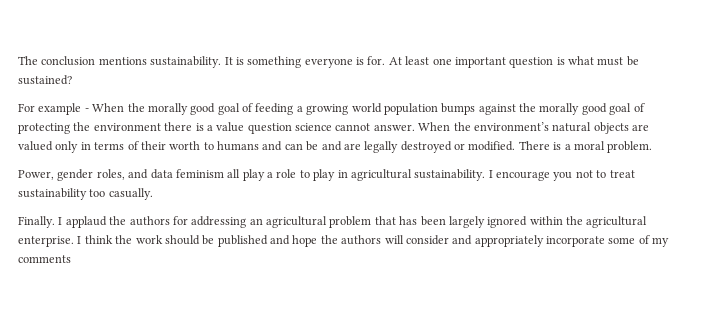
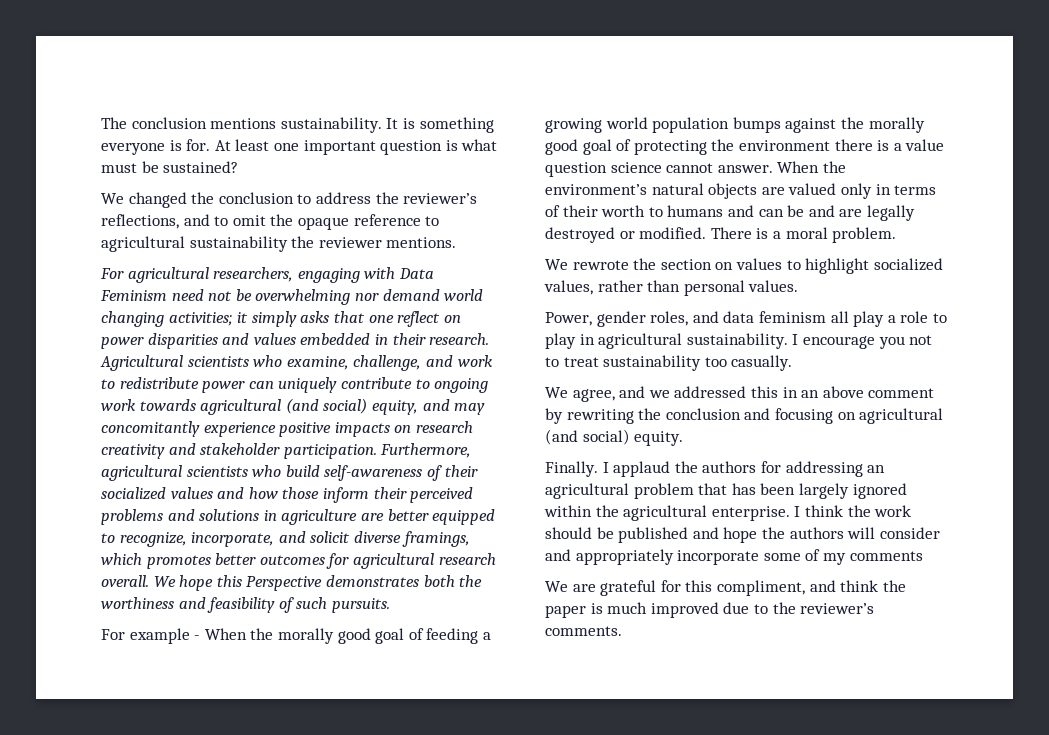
(72, 80) none -> [101,192,478,208] [101,214,440,230] [101,236,457,252] [100,267,434,283] [100,289,484,305] [101,311,461,327] [101,333,490,349] [100,355,493,371] [101,377,489,393] [101,398,486,415] [101,421,473,437] [101,443,472,459] [101,465,478,481] [101,487,474,503] [101,509,496,525] [101,531,470,547] [101,553,496,569] [101,575,483,591] [101,597,390,613] // We changed the conclusion to address the reviewer’s reflections, and to omit the opaque reference to agricultural sustainability the reviewer mentions. // For agricultural researchers, engaging with Data Feminism need not be overwhelming nor demand world changing activities; it simply asks that one reflect on power disparities and values embedded in their research. Agricultural scientists who examine, challenge, and work to redistribute power can uniquely contribute to ongoing work towards agricultural (and social) equity, and may concomitantly experience positive impacts on research creativity and stakeholder participation. Furthermore, agricultural scientists who build self-awareness of their socialized values and how those inform their perceived problems and solutions in agriculture are better equipped to recognize, incorporate, and solicit diverse framings, which promotes better outcomes for agricultural research overall. We hope this Perspective demonstrates both the worthiness and feasibility of such pursuits.
(653, 147) none -> [545,258,943,274] [544,280,799,296] // We rewrote the section on values to highlight socialized values, rather than personal values.
(153, 194) none -> [545,386,935,402] [545,408,944,424] [545,429,684,446] // We agree, and we addressed this in an above comment by rewriting the conclusion and focusing on agricultural (and social) equity.
(71, 259) none -> [545,580,906,596] [545,602,875,618] [545,626,622,636] // We are grateful for this compliment, and think the paper is much improved due to the reviewer’s comments.

